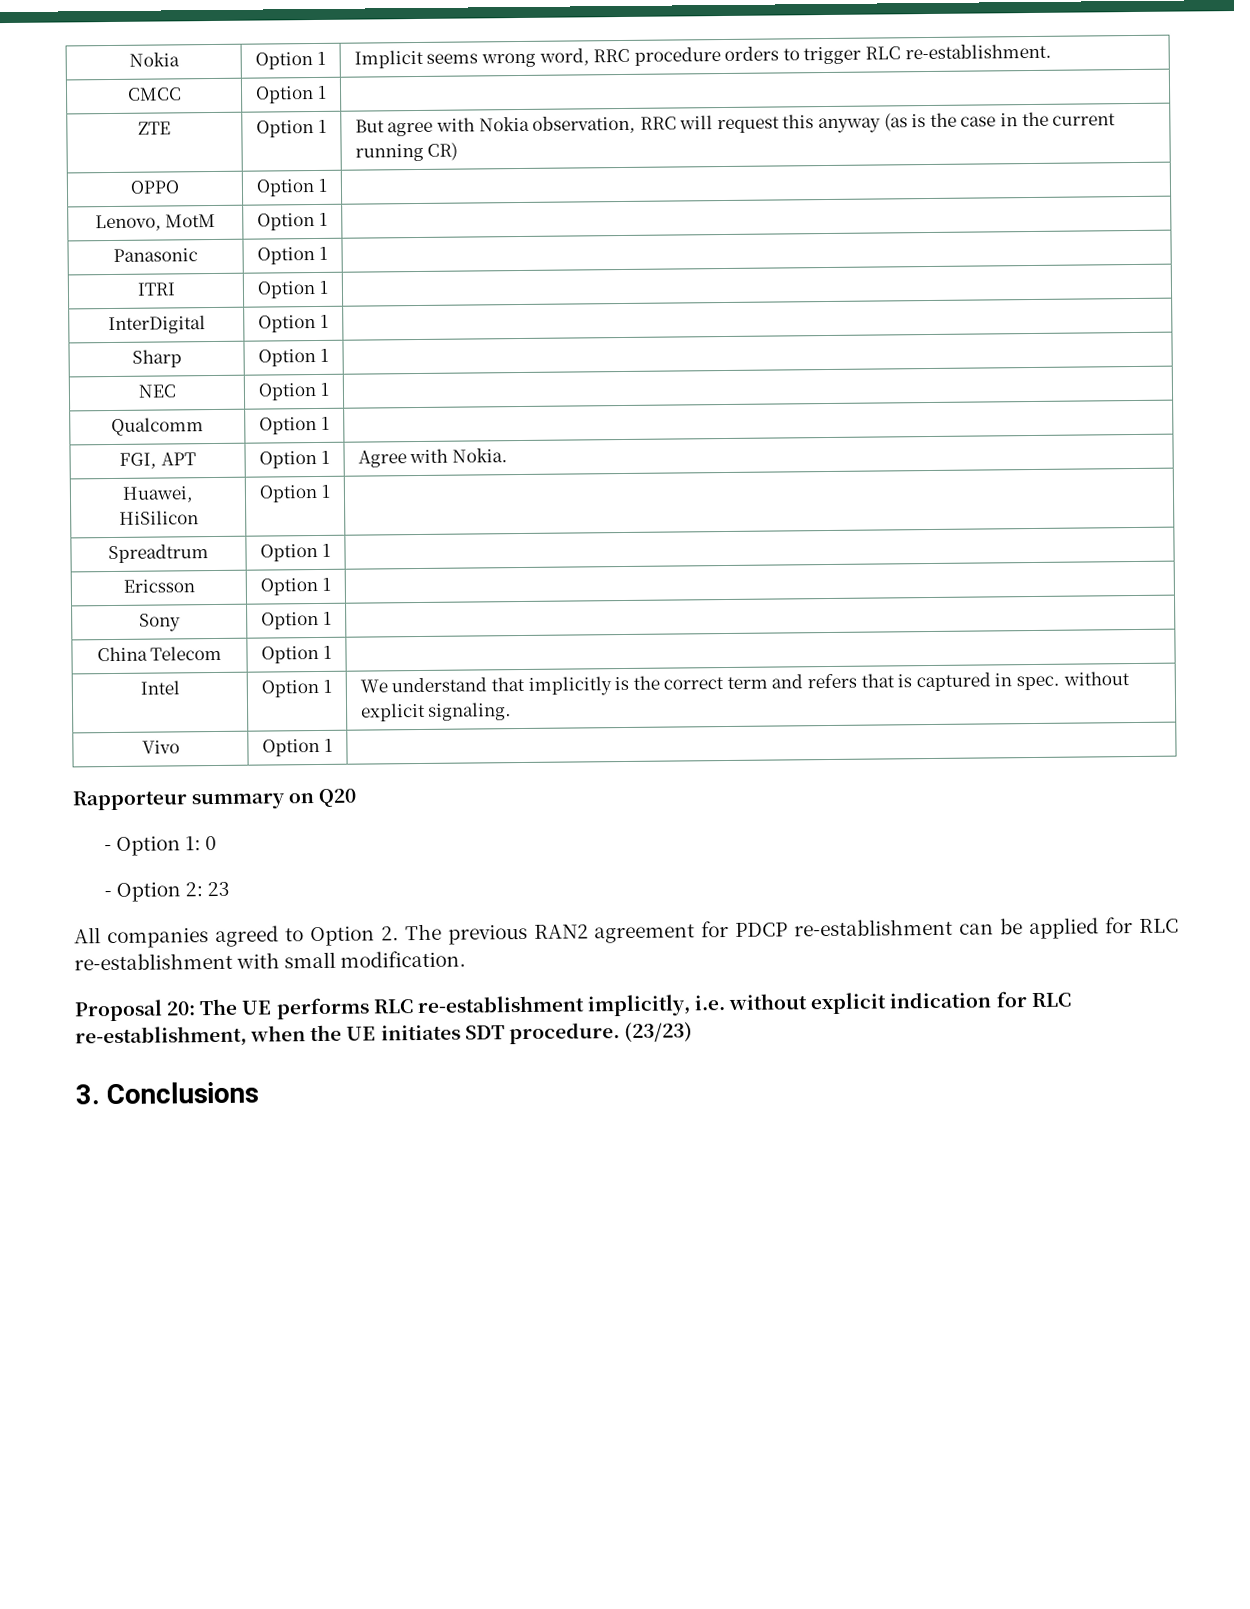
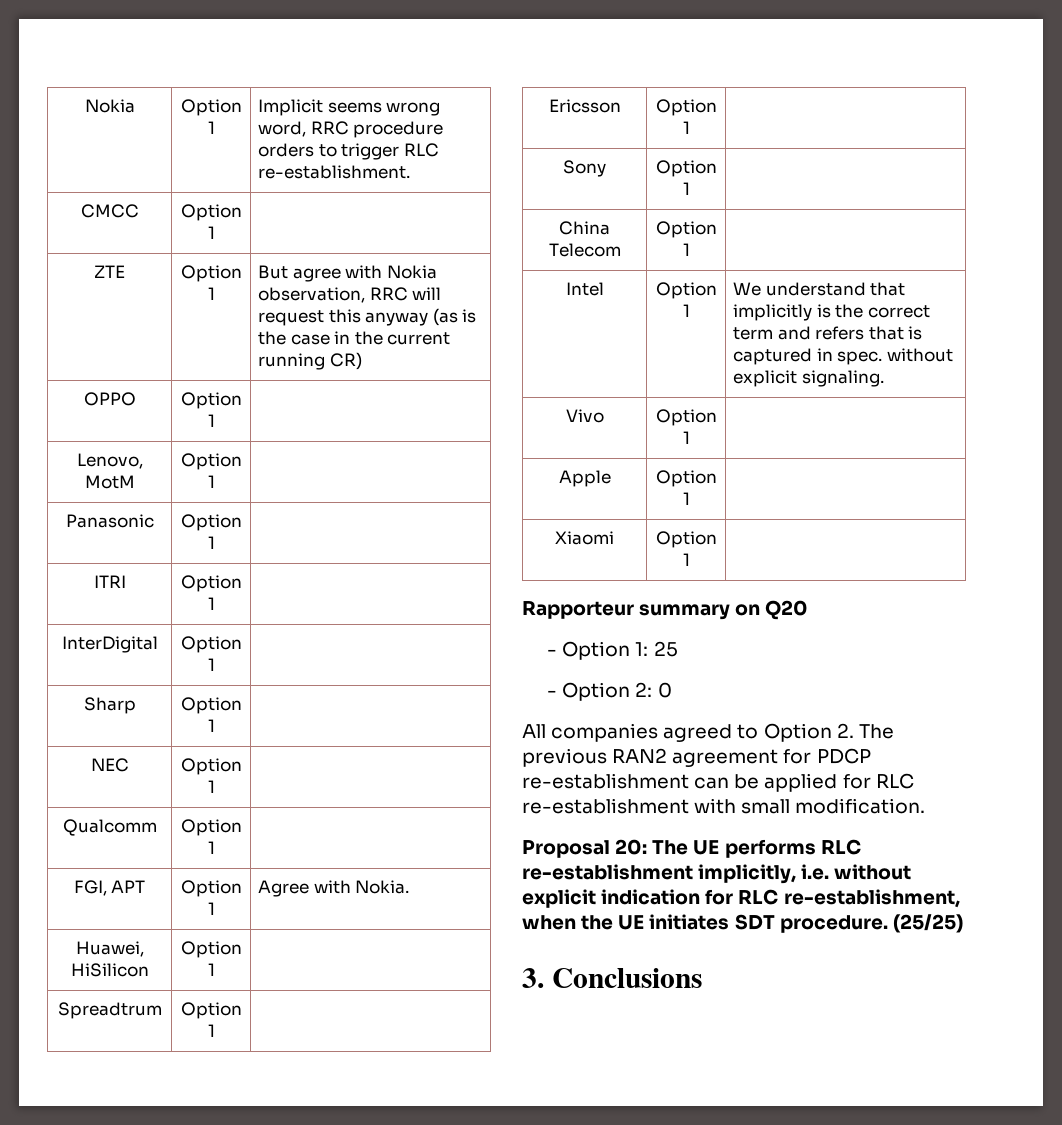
(333, 745) none -> [558,470,611,487] [655,470,717,487] [682,492,690,505] [555,531,614,545] [655,531,717,548] [682,553,690,566] // Apple | Option 1 | // Xiaomi | Option 1 |
[205,835,218,851] 0 -> [653,641,678,657] 25
[207,881,231,897] 23 -> [657,682,672,698] 0
[623,1021,693,1043] (23/23) -> [892,914,963,933] (25/25)

